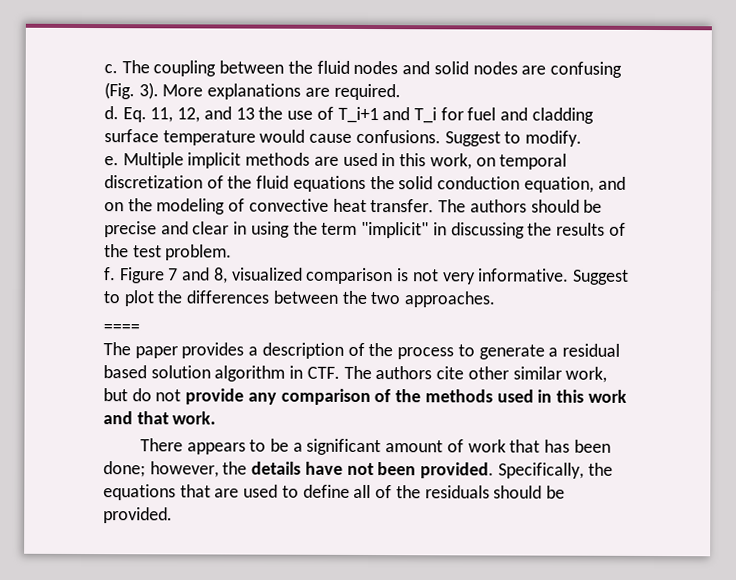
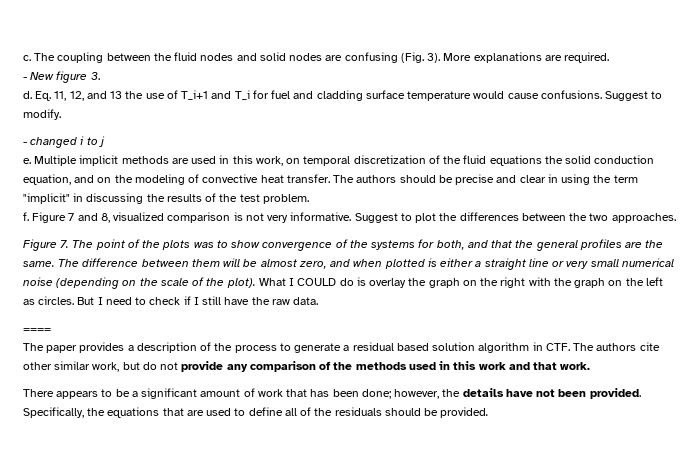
(401, 92) none -> [23,71,100,83] // - New figure 3.
(583, 138) none -> [23,136,105,148] // - changed i to j
(496, 299) none -> [23,239,664,251] [23,258,674,270] [23,277,663,289] [23,296,319,305] // Figure 7. The point of the plots was to show convergence of the systems for both, and that the general profiles are the same. The difference between them will be almost zero, and when plotted is either a straight line or very small numerical noise (depending on the scale of the plot). What I COULD do is overlay the graph on the right with the graph on the left as circles. But I need to check if I still have the raw data.

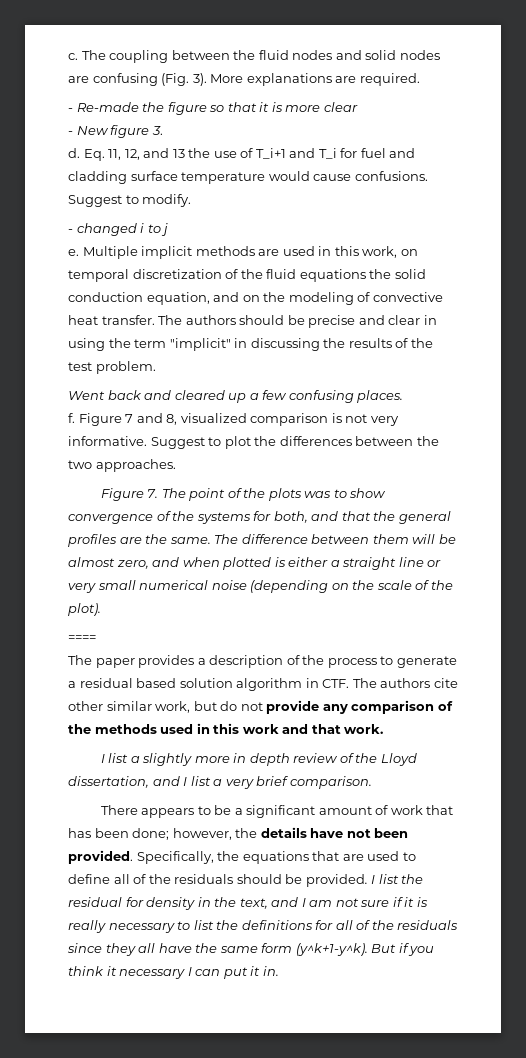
(610, 57) none -> [68,102,358,115] // - Re-made the figure so that it is more clear
(309, 199) none -> [68,390,404,403] // Went back and cleared up a few confusing places.
[258,277,663,288] [23,296,319,305] What I COULD do is overlay the graph on the right with the graph on the left as circles. But I need to check if I still have the raw data. -> (101, 609) none
(591, 366) none -> [100,753,417,766] [68,776,372,789] // I list a slightly more in depth review of the Lloyd dissertation, and I list a very brief comparison.
(490, 412) none -> [371,874,424,884] [68,897,428,910] [68,920,459,933] [67,943,435,956] [68,966,279,979] I list the residual for density in the text, and I am not sure if it is really necessary to list the definitions for all of the residuals since they all have the same form (y^k+1-y^k). But if you think it necessary I can put it in.

